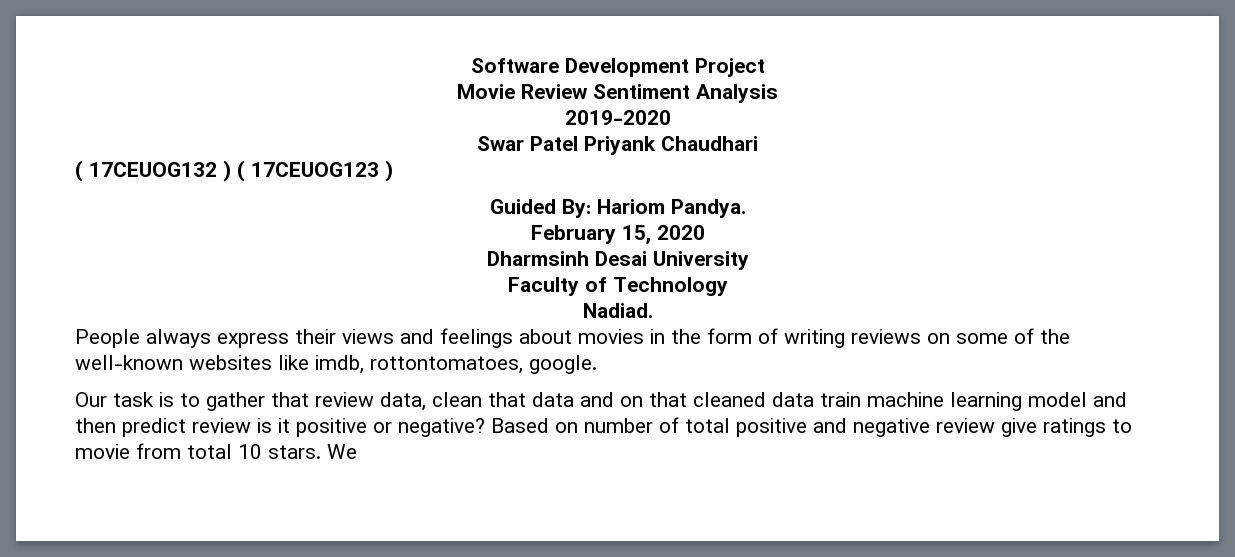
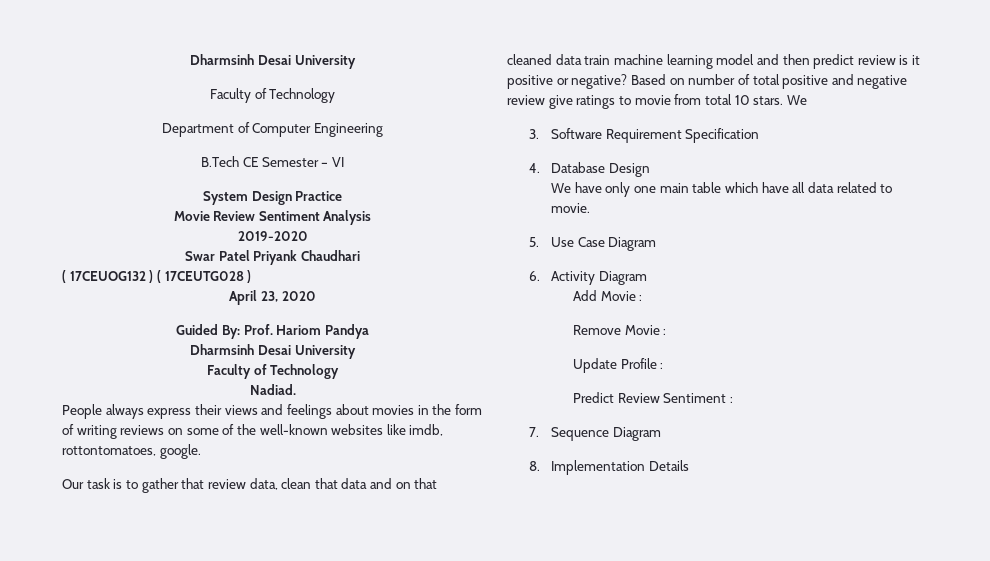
[470,58,765,77] Software Development Project -> [190,54,356,69] [209,88,336,103] [162,122,383,137] [201,156,344,167] [202,191,343,205] Dharmsinh Desai University // Faculty of Technology // Department of Computer Engineering // B.Tech CE Semester – VI // System Design Practice
[251,160,393,182] 17CEUOG123 ) -> [164,270,252,283] [229,290,316,305] 17CEUTG028 ) // April 23, 2020
[596,199,746,218] [530,225,705,244] Hariom Pandya. // February 15, 2020 -> [243,324,369,339] Prof. Hariom Pandya
(357, 451) none -> [529,128,760,143] [529,162,650,177] [551,182,893,197] [551,203,591,213] [529,237,657,251] [529,271,647,285] [573,290,643,301] [573,325,667,335] [573,358,664,373] [573,392,734,403] [529,427,661,441] [529,460,689,475] // 3. Software Requirement Specification // 4. Database Design // We have only one main table which have all data related to movie. // 5. Use Case Diagram // 6. Activity Diagram // Add Movie : // Remove Movie : // Update Profile : // Predict Review Sentiment : // 7. Sequence Diagram // 8. Implementation Details

